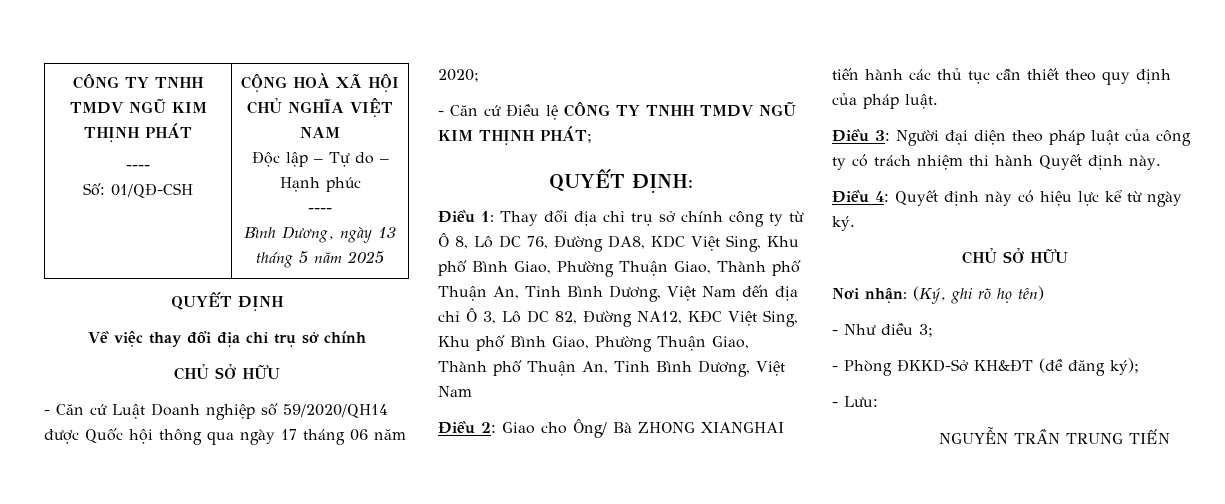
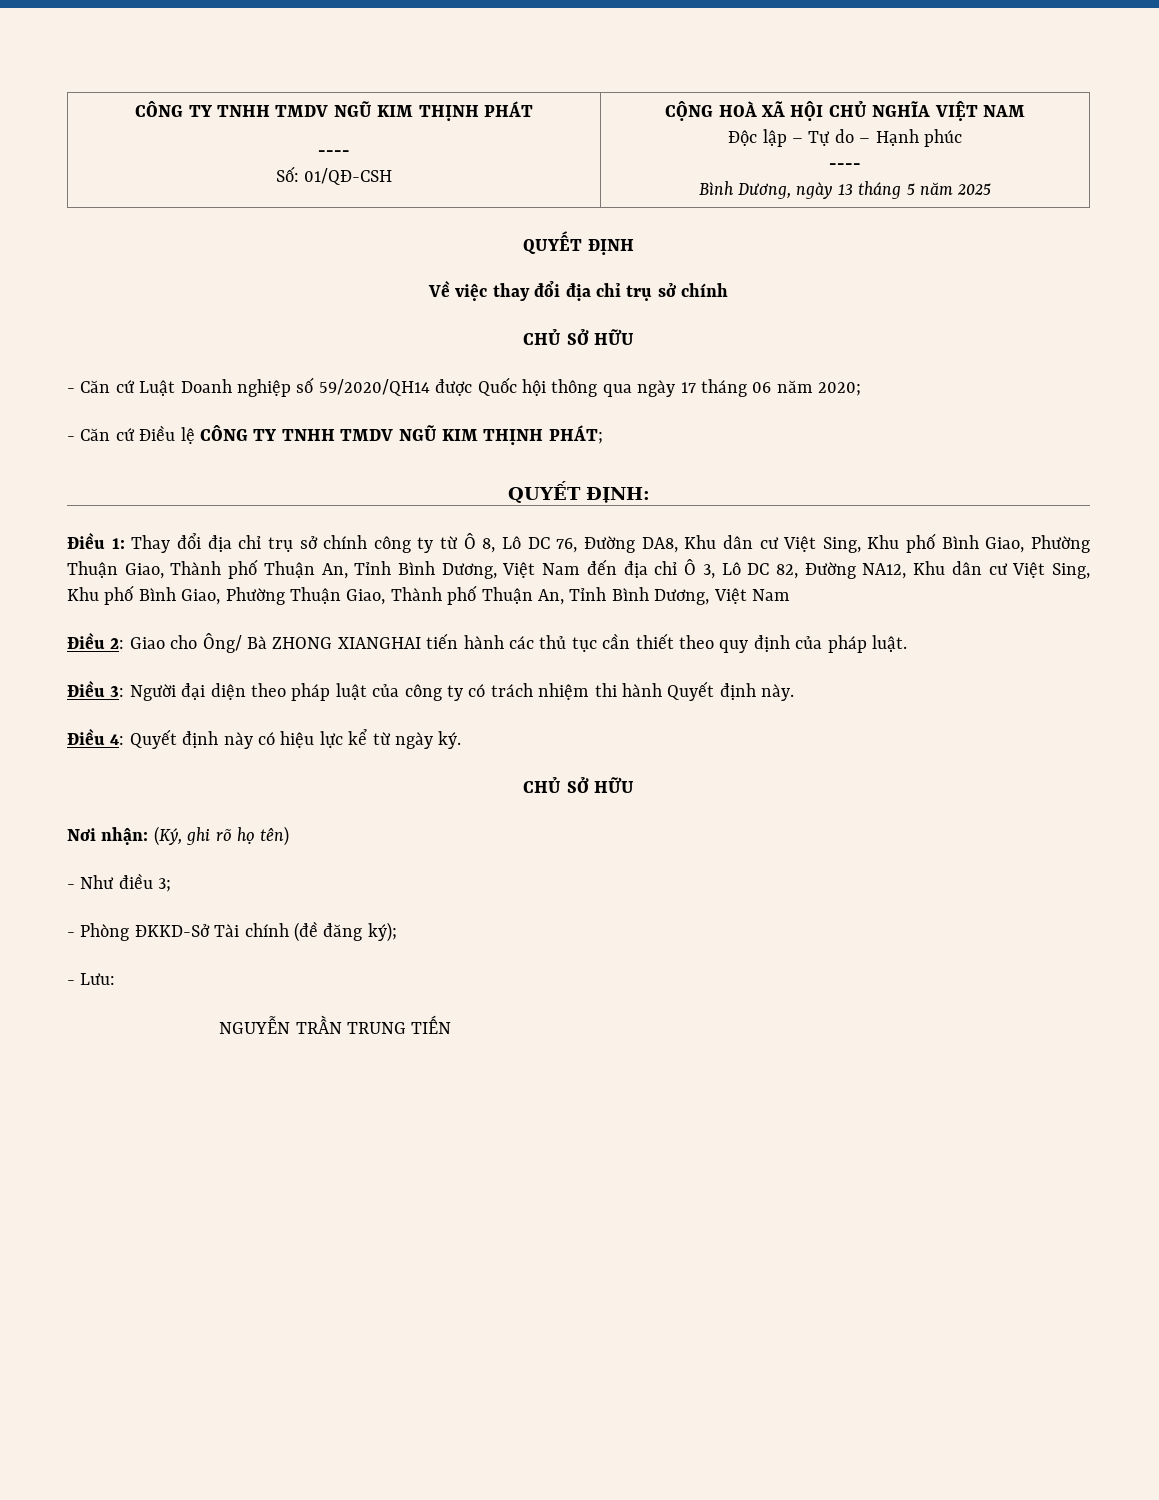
[651,235,685,248] KDC -> [684,535,779,549] Khu dân cư
[688,310,722,323] KĐC -> [913,561,1008,575] Khu dân cư
[974,359,1033,372] KH&ĐT -> [214,923,289,937] Tài chính

